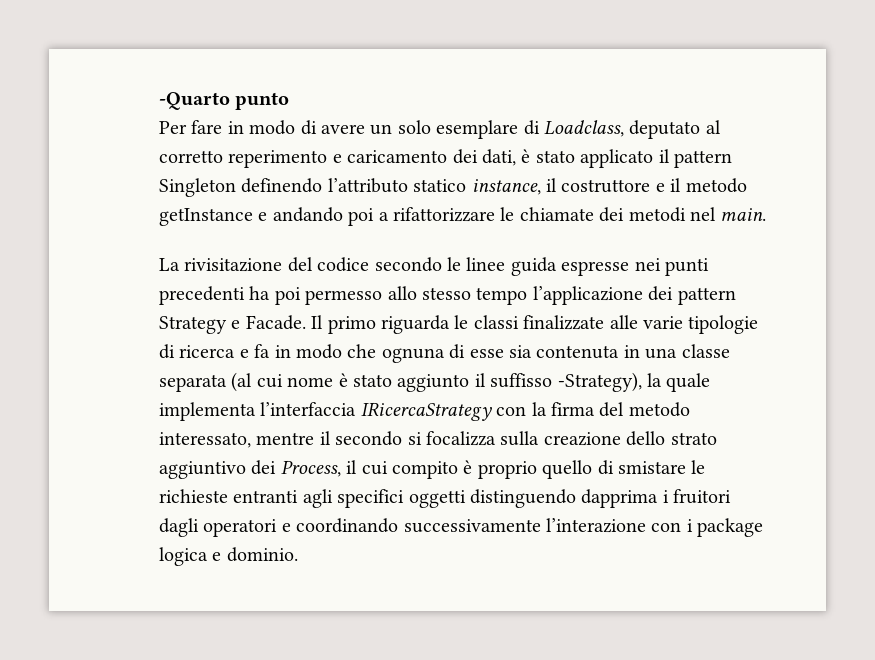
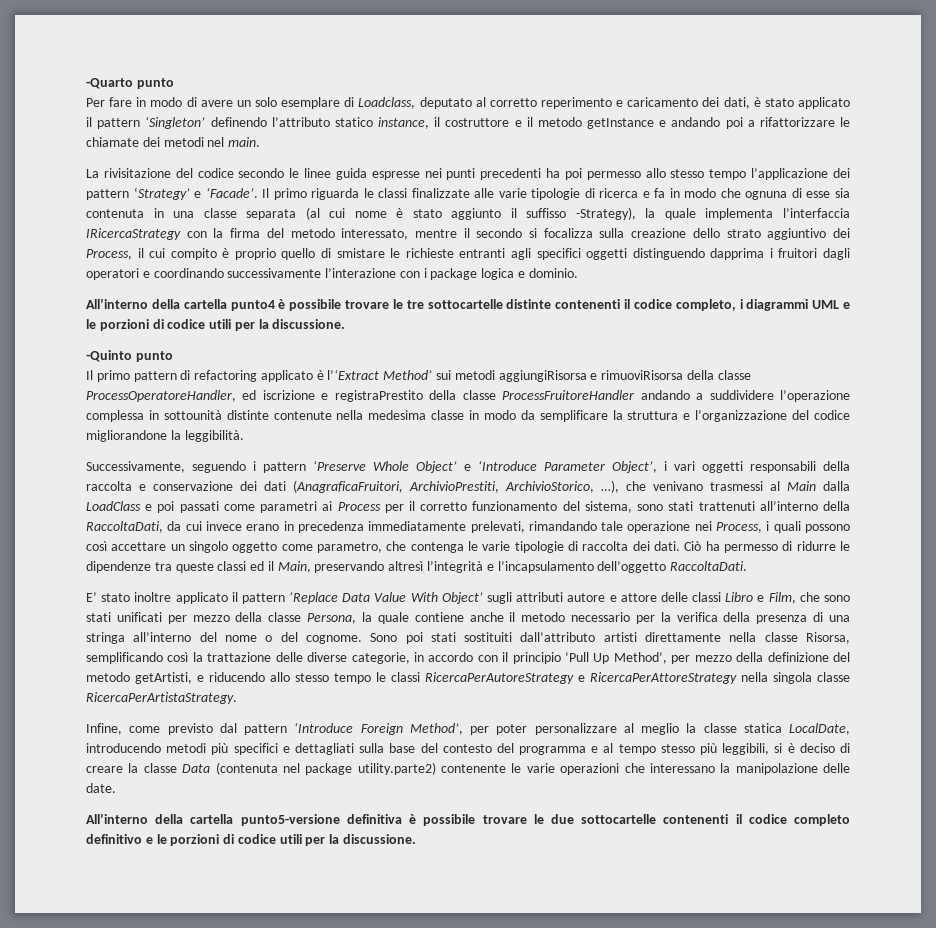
[159,178,236,197] Singleton -> [145,116,206,129] ‘Singleton’
[159,315,306,334] Strategy e Facade. -> [133,187,258,200] ‘Strategy’ e ‘Facade’.
(298, 554) none -> [86,298,851,311] [86,319,346,331] [86,350,173,362] [86,369,751,382] [86,390,850,402] [86,410,850,422] [86,430,244,442] [86,460,850,473] [86,480,850,493] [86,501,850,513] [86,521,850,533] [86,541,851,553] [86,561,748,573] [86,591,850,604] [86,612,851,624] [86,632,850,644] [86,651,851,664] [86,672,850,684] [86,692,237,704] [86,722,850,735] [86,743,850,755] [86,762,850,775] [86,783,116,793] [86,813,850,826] [86,834,417,846] // All’interno della cartella punto4 è possibile trovare le tre sottocartelle distinte contenenti il codice completo, i diagrammi UML e le porzioni di codice utili per la discussione. // -Quinto punto // Il primo pattern di refactoring applicato è l’‘Extract Method’ sui metodi aggiungiRisorsa e rimuoviRisorsa della classe ProcessOperatoreHandler, ed iscrizione e registraPrestito della classe ProcessFruitoreHandler andando a suddividere l’operazione complessa in sottounità distinte contenute nella medesima classe in modo da semplificare la struttura e l’organizzazione del codice migliorandone la leggibilità. // Successivamente, seguendo i pattern ‘Preserve Whole Object’ e ‘Introduce Parameter Object’, i vari oggetti responsabili della raccolta e conservazione dei dati (AnagraficaFruitori, ArchivioPrestiti, ArchivioStorico, …), che venivano trasmessi al Main dalla LoadClass e poi passati come parametri ai Process per il corretto funzionamento del sistema, sono stati trattenuti all’interno della RaccoltaDati, da cui invece erano in precedenza immediatamente prelevati, rimandando tale operazione nei Process, i quali possono così accettare un singolo oggetto come parametro, che contenga le varie tipologie di raccolta dei dati. Ciò ha permesso di ridurre le dipendenze tra queste classi ed il Main, preservando altresì l’integrità e l’incapsulamento dell’oggetto RaccoltaDati. // E’ stato inoltre applicato il pattern ‘Replace Data Value With Object’ sugli attributi autore e attore delle classi Libro e Film, che sono stati unificati per mezzo della classe Persona, la quale contiene anche il metodo necessario per la verifica della presenza di una stringa all’interno del nome o del cognome. Sono poi stati sostituiti dall’attributo artisti direttamente nella classe Risorsa, semplificando così la trattazione delle diverse categorie, in accordo con il principio ‘Pull Up Method’, per mezzo della definizione del metodo getArtisti, e riducendo allo stesso tempo le classi RicercaPerAutoreStrategy e RicercaPerAttoreStrategy nella singola classe RicercaPerArtistaStrategy. // Infine, come previsto dal pattern ‘Introduce Foreign Method’, per poter personalizzare al meglio la classe statica LocalDate, introducendo metodi più specifici e dettagliati sulla base del contesto del programma e al tempo stesso più leggibili, si è deciso di creare la classe Data (contenuta nel package utility.parte2) contenente le varie operazioni che interessano la manipolazione delle date. // All’interno della cartella punto5-versione definitiva è possibile trovare le due sottocartelle contenenti il codice completo definitivo e le porzioni di codice utili per la discussione.

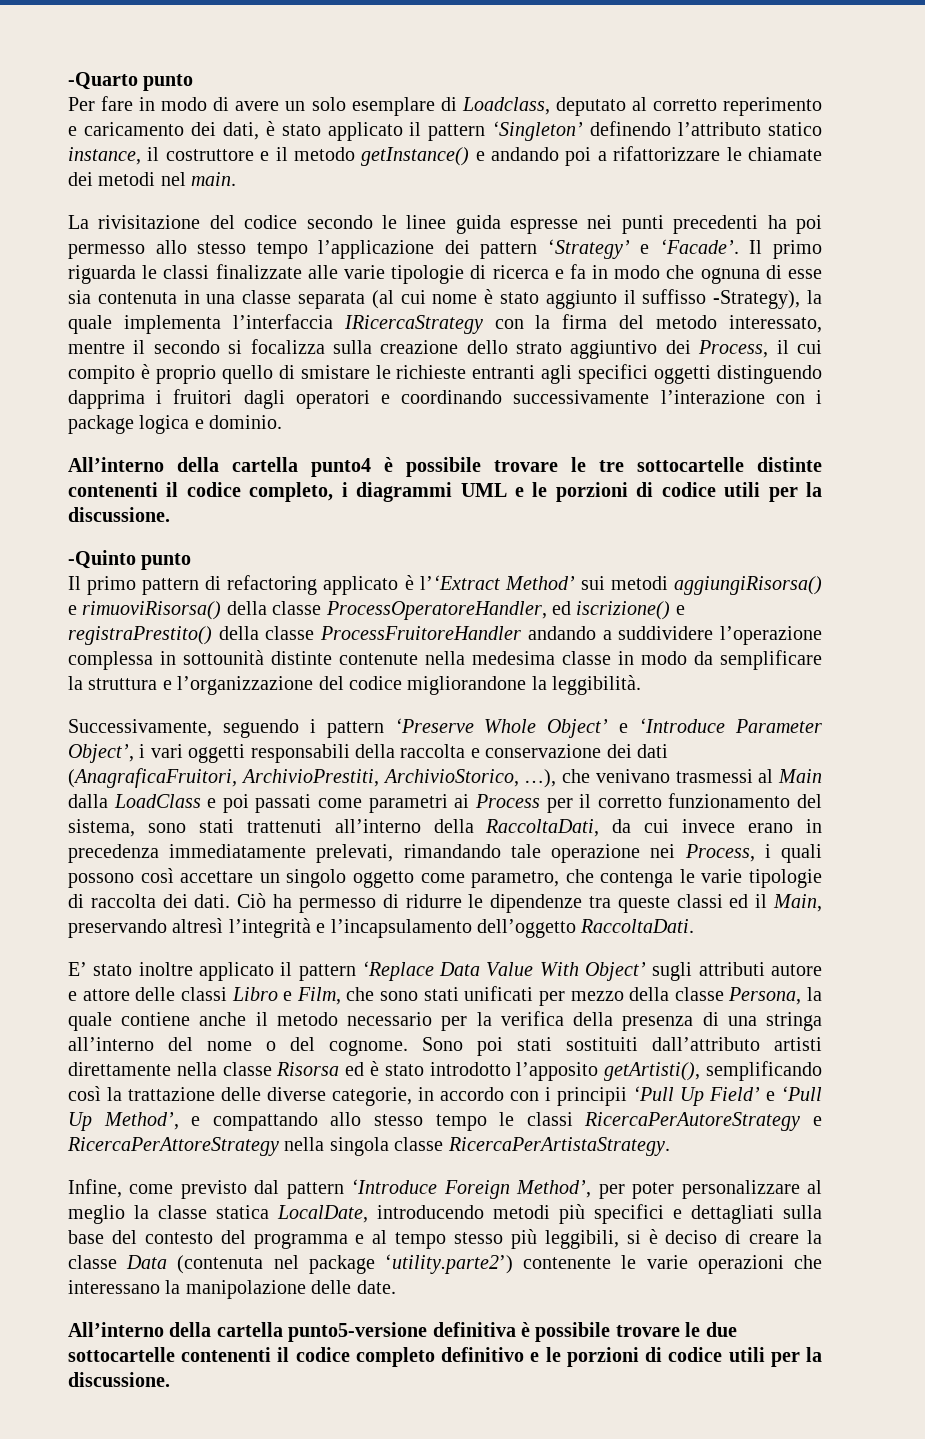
[587,118,655,129] getInstance -> [361,147,470,166] getInstance()
[498,370,684,382] aggiungiRisorsa e rimuoviRisorsa -> [674,576,823,595] [68,601,222,620] aggiungiRisorsa() e rimuoviRisorsa()
[262,390,423,402] iscrizione e registraPrestito -> [576,601,685,620] [68,626,212,645] iscrizione() e registraPrestito()
[806,632,850,644] Risorsa, -> [276,1061,701,1081] Risorsa ed è stato introdotto l’apposito getArtisti(),
[502,651,851,664] [86,672,265,684] il principio ‘Pull Up Method’, per mezzo della definizione del metodo getArtisti, e riducendo -> [545,1086,822,1106] [68,1112,318,1131] i principii ‘Pull Up Field’ e ‘Pull Up Method’, e compattando
[357,762,436,775] utility.parte2) -> [384,1254,513,1274] ‘utility.parte2’)

